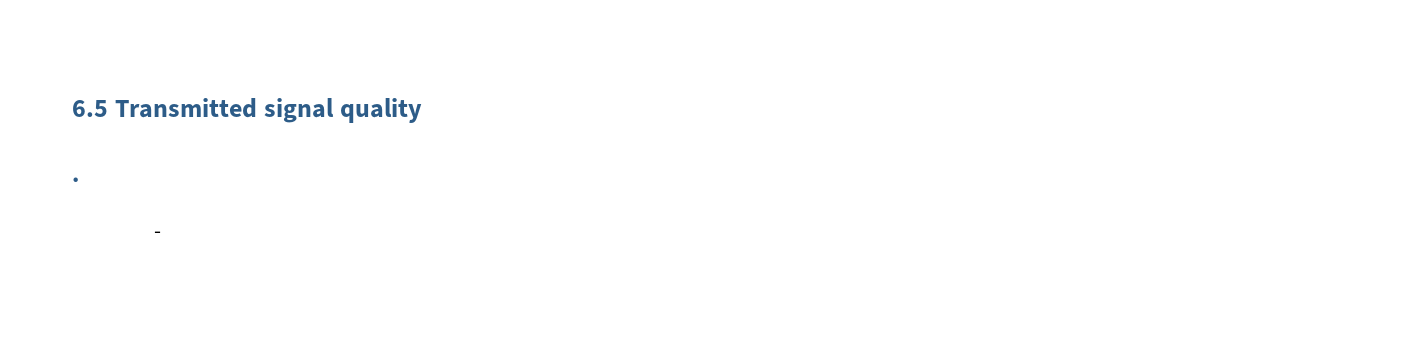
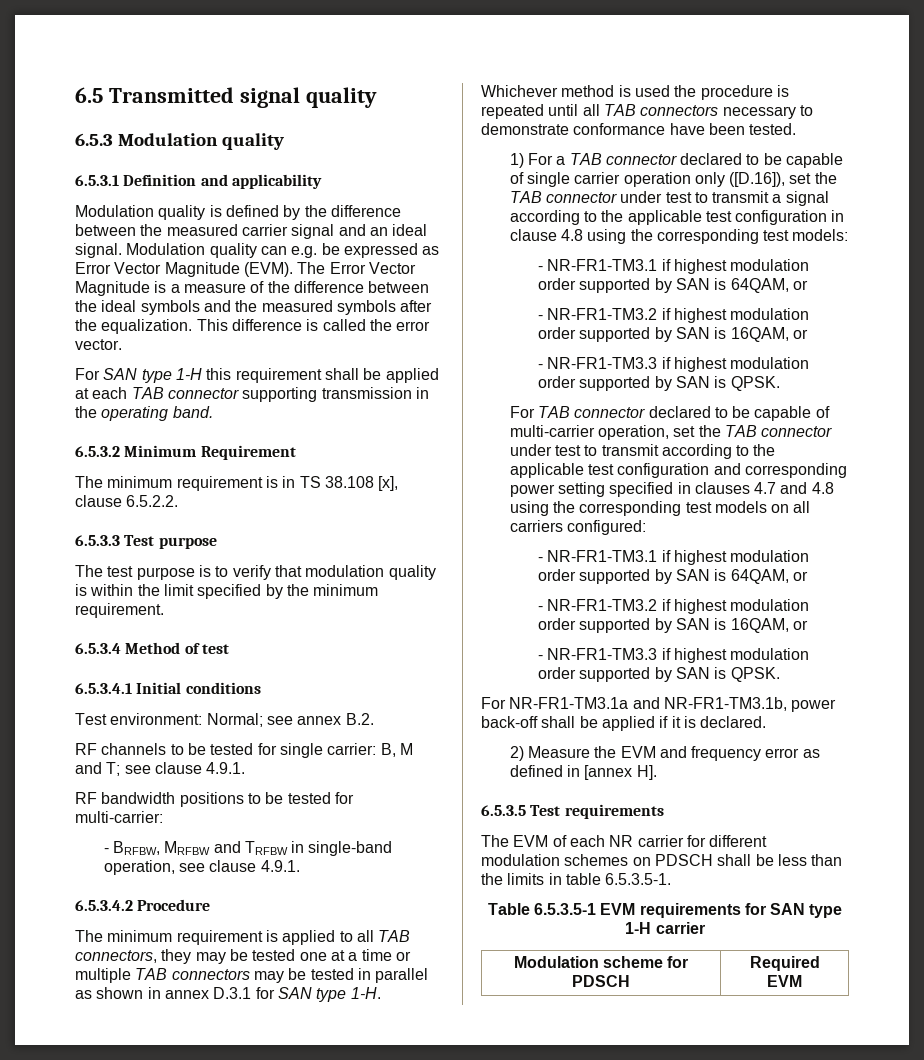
[72,177,79,182] [153,231,161,238] . // - -> [75,133,285,150] [75,174,322,189] [75,205,401,220] [75,224,428,239] [75,243,440,258] [75,262,416,277] [75,281,430,296] [75,300,433,315] [75,319,431,334] [75,339,122,350] [75,368,439,383] [75,387,429,402] [75,406,213,421] [75,445,296,460] [75,476,399,491] [75,495,179,507] [75,535,217,549] [75,565,436,580] [75,584,379,599] [75,603,164,618] [75,642,229,654] [75,682,261,694] [75,713,374,727] [75,743,413,758] [75,762,246,776] [75,792,354,807] [75,811,163,823] [103,841,393,856] [103,860,300,875] [75,899,211,911] [75,930,411,945] [75,949,411,964] [75,968,429,983] [75,987,381,1002] [481,85,789,100] [481,104,813,119] [481,123,797,135] [509,153,844,168] [509,172,837,187] [509,191,829,206] [509,210,845,225] [509,229,849,244] [538,259,810,274] [538,278,809,293] [538,308,810,323] [538,327,809,342] [538,357,810,372] [538,376,780,391] [509,406,830,421] [509,425,833,440] [509,444,776,459] [509,463,847,478] [509,482,834,497] [509,501,811,516] [509,520,646,535] [538,550,810,565] [538,569,809,584] [538,599,810,614] [538,618,809,633] [538,648,810,663] [538,667,780,682] [481,697,837,712] [481,716,767,731] [509,746,820,761] [509,765,657,780] [481,804,664,819] [481,835,768,847] [481,854,843,866] [481,873,672,885] [487,903,843,918] [625,922,705,934] [513,956,689,968] [572,975,630,987] [749,956,820,971] [767,975,802,987] 6.5.3 Modulation quality // 6.5.3.1 Definition and applicability // Modulation quality is defined by the difference between the measured carrier signal and an ideal signal. Modulation quality can e.g. be expressed as Error Vector Magnitude (EVM). The Error Vector Magnitude is a measure of the difference between the ideal symbols and the measured symbols after the equalization. This difference is called the error vector. // For SAN type 1-H this requirement shall be applied at each TAB connector supporting transmission in the operating band. // 6.5.3.2 Minimum Requirement // The minimum requirement is in TS 38.108 [x], clause 6.5.2.2. // 6.5.3.3 Test purpose // The test purpose is to verify that modulation quality is within the limit specified by the minimum requirement. // 6.5.3.4 Method of test // 6.5.3.4.1 Initial conditions // Test environment: Normal; see annex B.2. // RF channels to be tested for single carrier: B, M and T; see clause 4.9.1. // RF bandwidth positions to be tested for multi-carrier: // - BRFBW, MRFBW and TRFBW in single-band operation, see clause 4.9.1. // 6.5.3.4.2 Procedure // The minimum requirement is applied to all TAB connectors, they may be tested one at a time or multiple TAB connectors may be tested in parallel as shown in annex D.3.1 for SAN type 1-H. Whichever method is used the procedure is repeated until all TAB connectors necessary to demonstrate conformance have been tested. // 1) For a TAB connector declared to be capable of single carrier operation only ([D.16]), set the TAB connector under test to transmit a signal according to the applicable test configuration in clause 4.8 using the corresponding test models: // - NR-FR1-TM3.1 if highest modulation order supported by SAN is 64QAM, or // - NR-FR1-TM3.2 if highest modulation order supported by SAN is 16QAM, or // - NR-FR1-TM3.3 if highest modulation order supported by SAN is QPSK. // For TAB connector declared to be capable of multi-carrier operation, set the TAB connector under test to transmit according to the applicable test configuration and corresponding power setting specified in clauses 4.7 and 4.8 using the corresponding test models on all carriers configured: // - NR-FR1-TM3.1 if highest modulation order supported by SAN is 64QAM, or // - NR-FR1-TM3.2 if highest modulation order supported by SAN is 16QAM, or // - NR-FR1-TM3.3 if highest modulation order supported by SAN is QPSK. // For NR-FR1-TM3.1a and NR-FR1-TM3.1b, power back-off shall be applied if it is declared. // 2) Measure the EVM and frequency error as defined in [annex H]. // 6.5.3.5 Test requirements // The EVM of each NR carrier for different modulation schemes on PDSCH shall be less than the limits in table 6.5.3.5-1. // Table 6.5.3.5-1 EVM requirements for SAN type 1-H carrier // Modulation scheme for PDSCH | Required EVM

